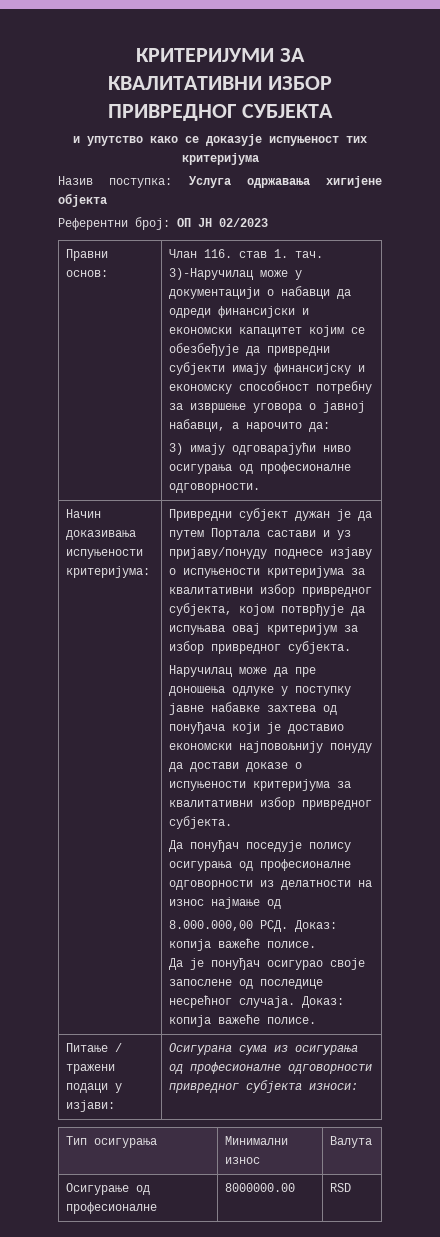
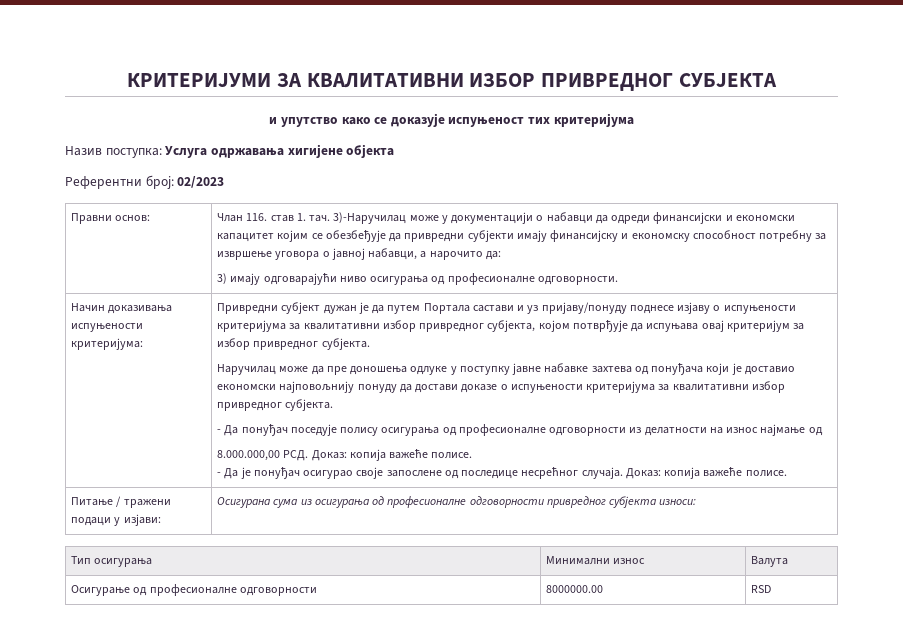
[177,218,212,227] ОП ЈН -> (174, 182) none
(232, 822) none -> [217,429,222,433] -
(316, 944) none -> [217,472,222,476] -
(157, 1208) none -> [239,587,317,596] одговорности

